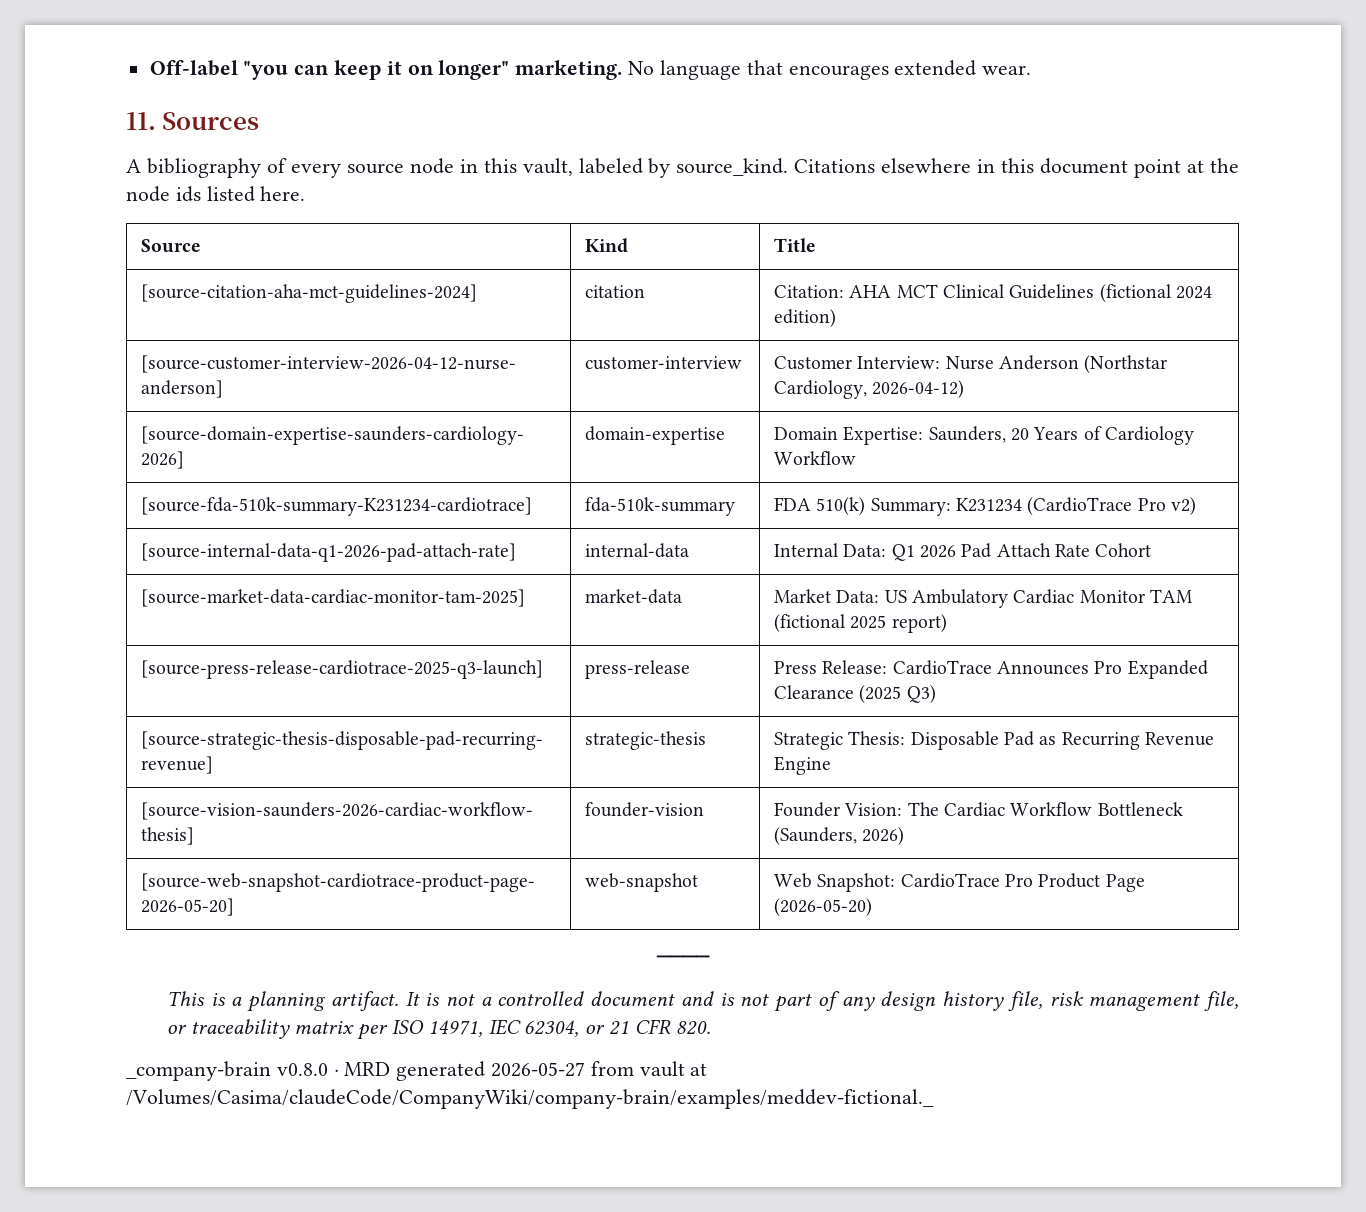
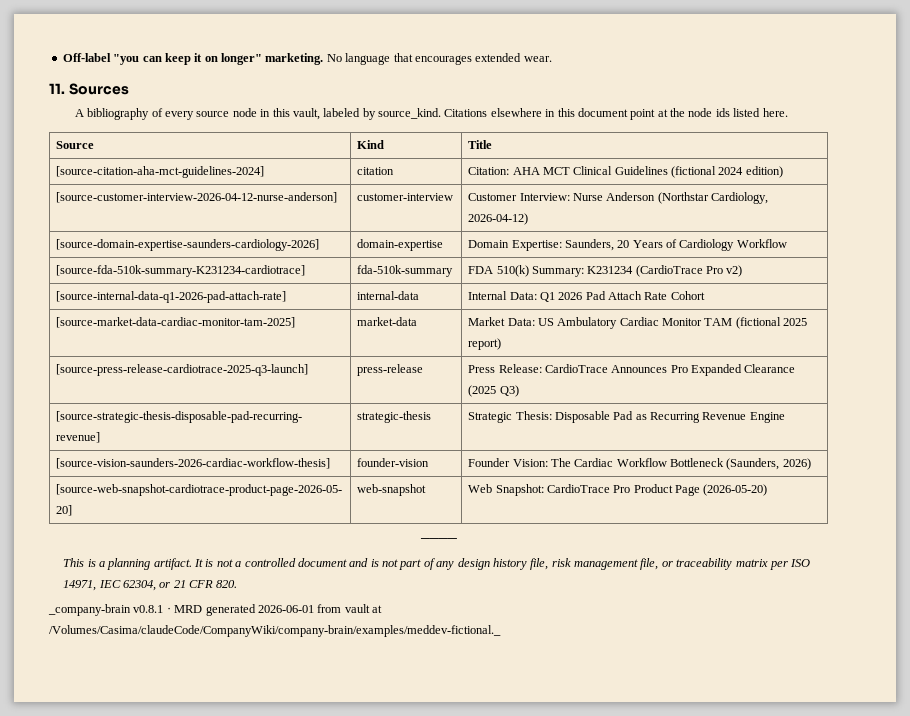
[276,1063,328,1076] v0.8.0 -> [133,605,164,613] v0.8.1
[491,1062,586,1077] 2026-05-27 -> [257,605,314,613] 2026-06-01

